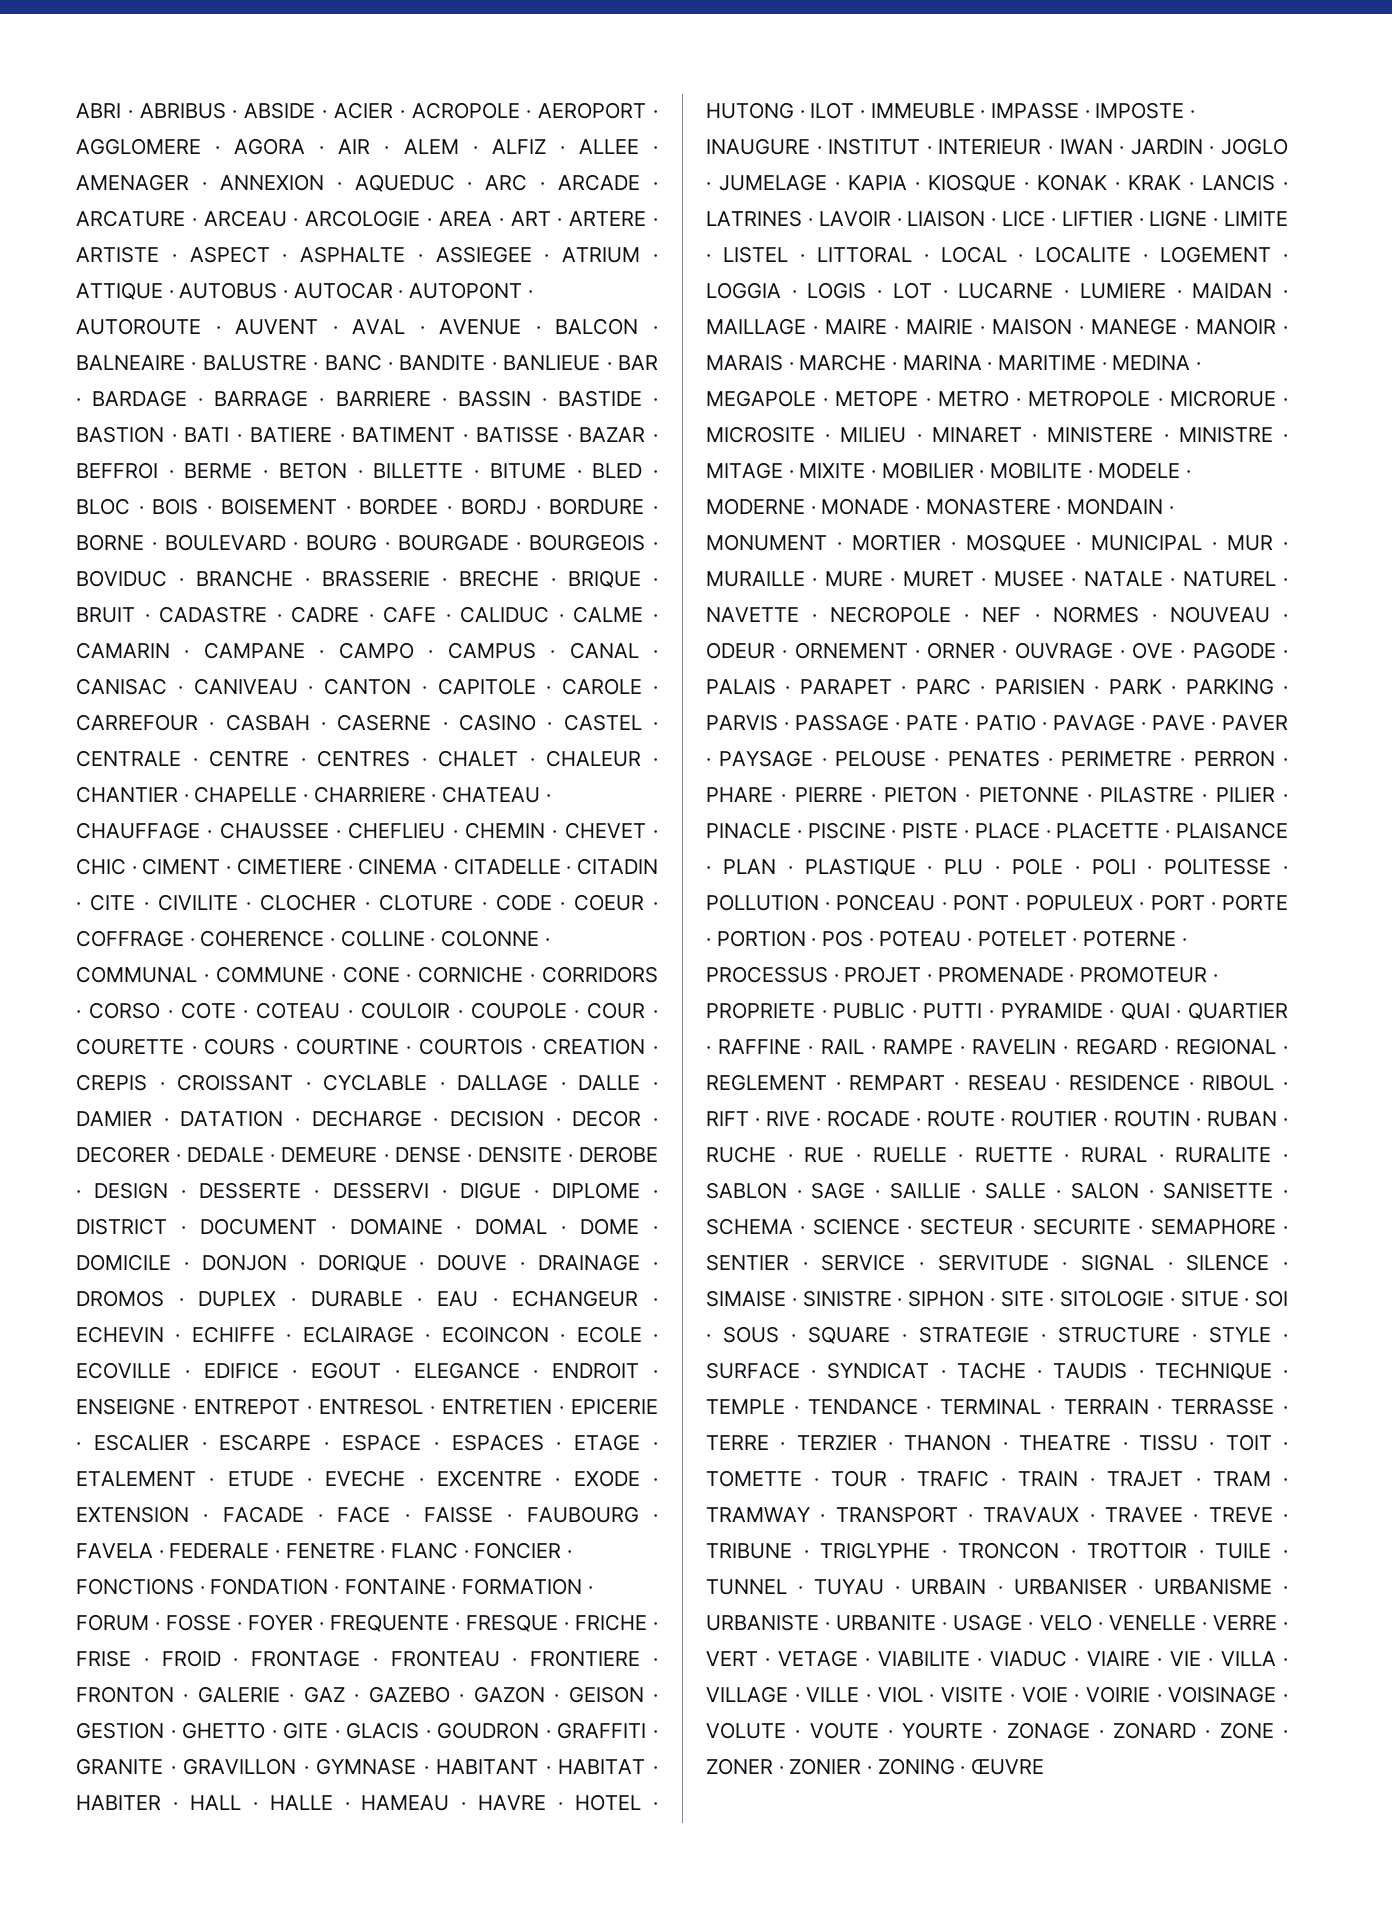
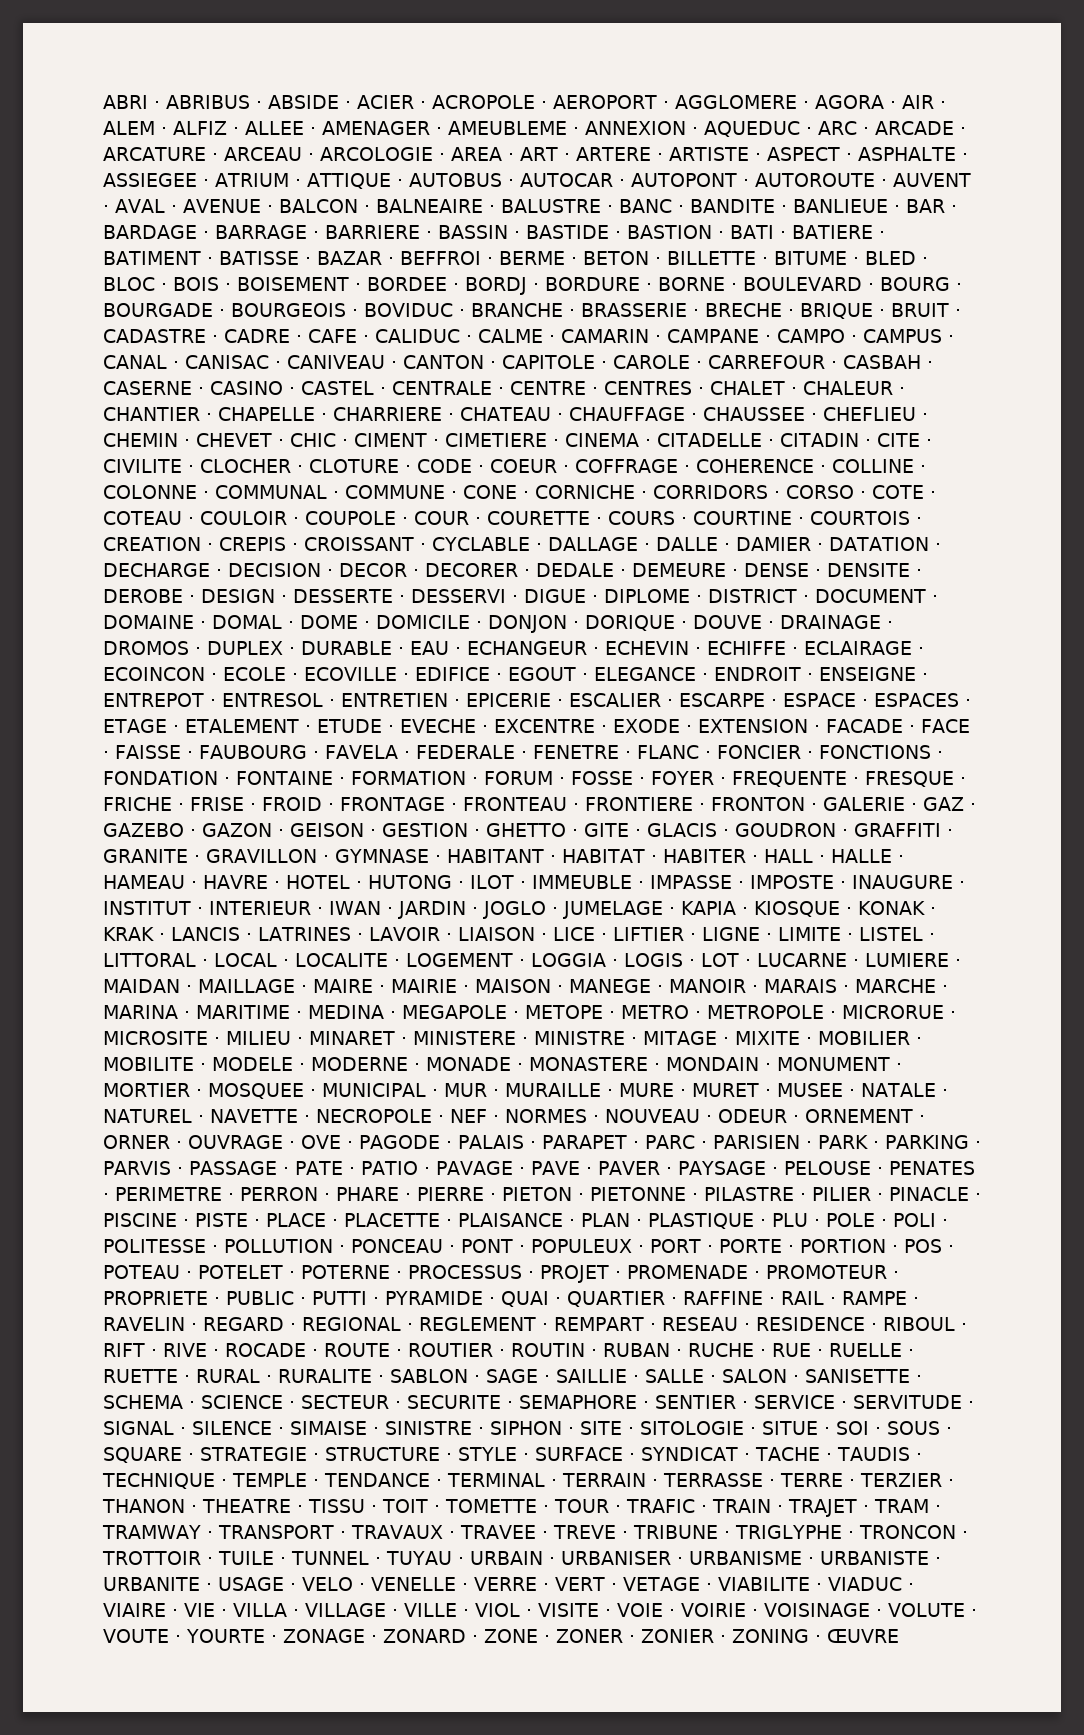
(207, 186) none -> [448,121,579,135] AMEUBLEME ·

